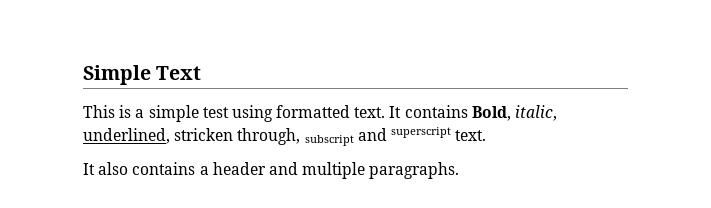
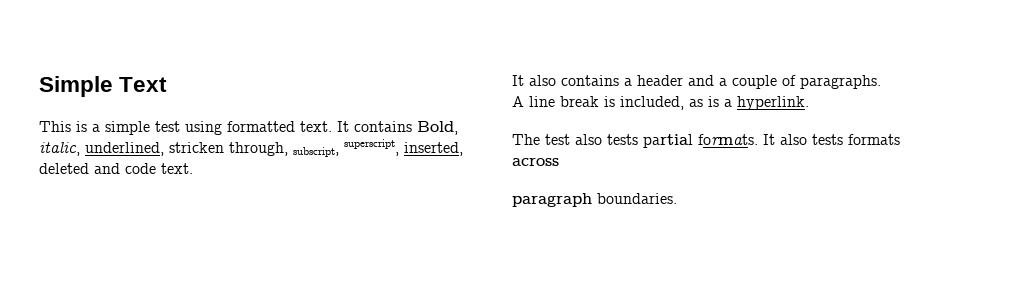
[304,127,451,146] subscript and superscript -> [293,139,463,157] [39,163,156,174] subscript, superscript, inserted, deleted and code
[302,162,460,179] multiple paragraphs. -> [719,75,881,89] [512,96,809,110] [512,134,900,148] [512,158,559,166] [512,193,677,207] a couple of paragraphs. // A line break is included, as is a hyperlink. // The test also tests partial formats. It also tests formats across // paragraph boundaries.

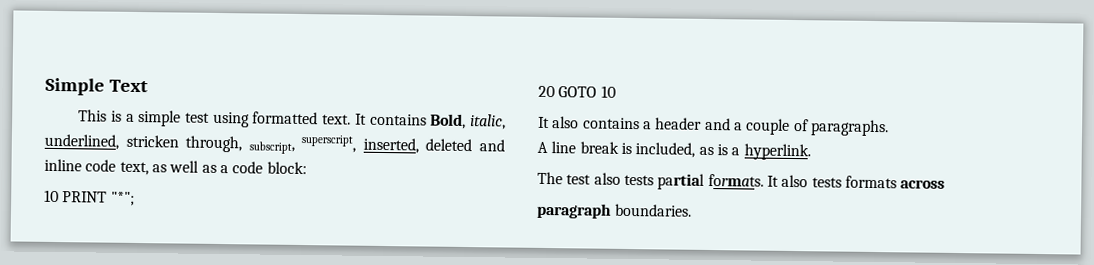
[125,163,193,174] code text. -> [44,158,307,176] [44,189,135,206] [538,85,616,98] inline code text, as well as a code block: // 10 PRINT "*"; // 20 GOTO 10

